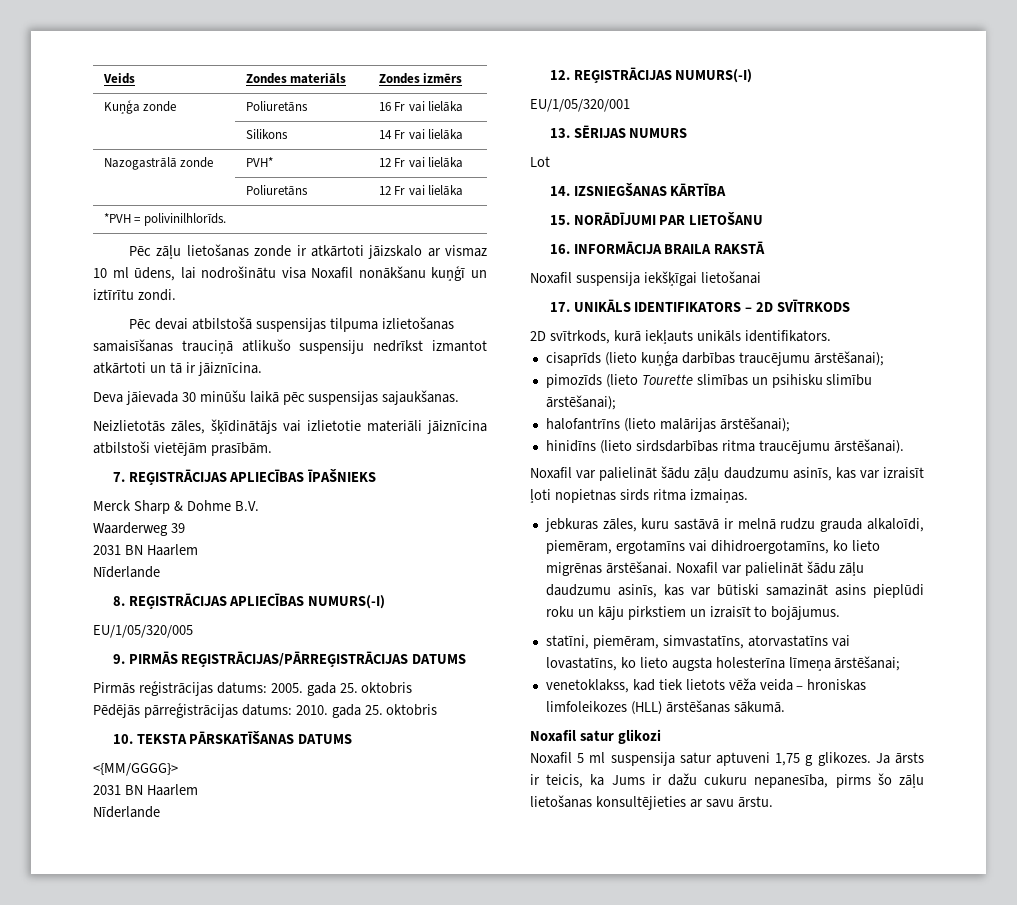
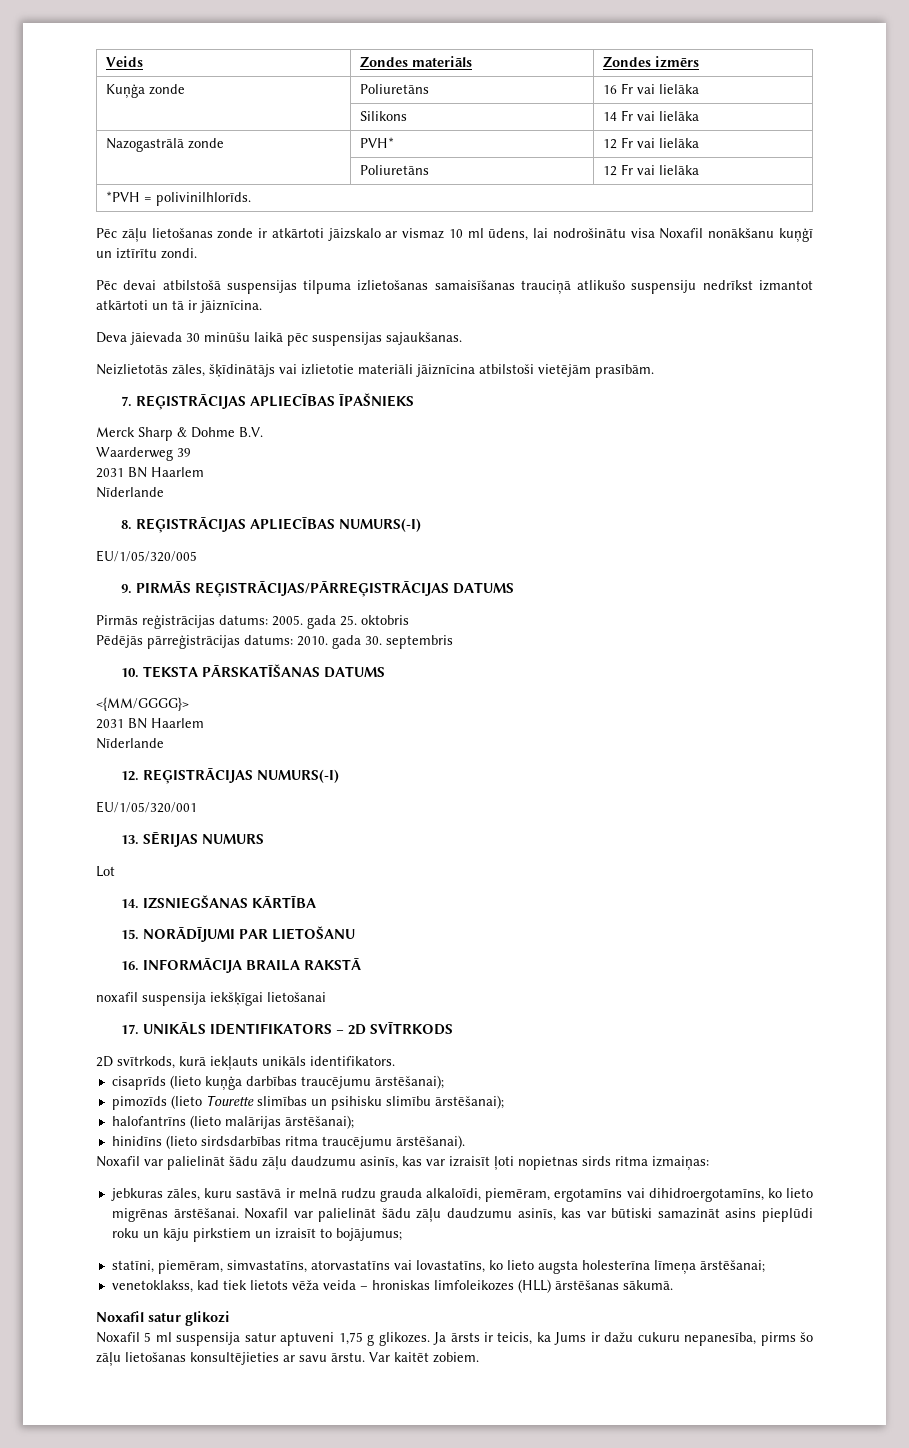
[364,704,438,716] 25. oktobris -> [365,635,453,649] 30. septembris
[530,272,572,284] Noxafil -> [96,992,138,1002] noxafil
[689,489,748,503] izmaiņas. -> [652,1156,709,1170] izmaiņas:
[771,606,841,620] bojājumus. -> [335,1228,402,1241] bojājumus;
(773, 802) none -> [369,1352,479,1363] Var kaitēt zobiem.

